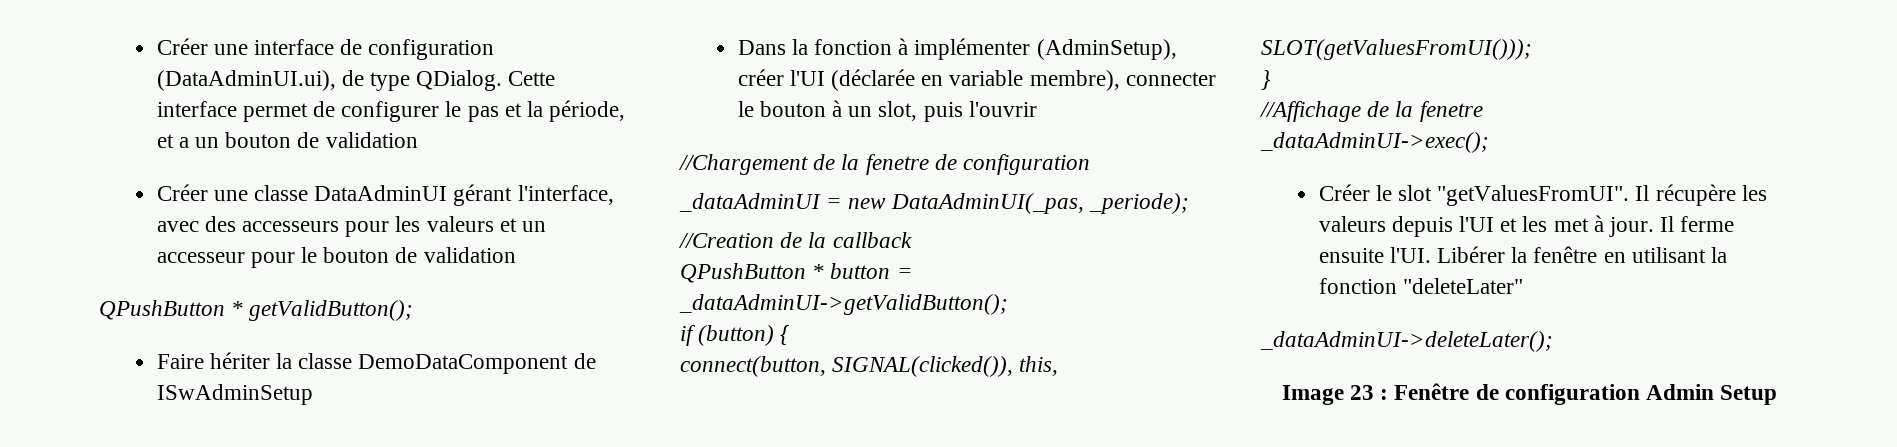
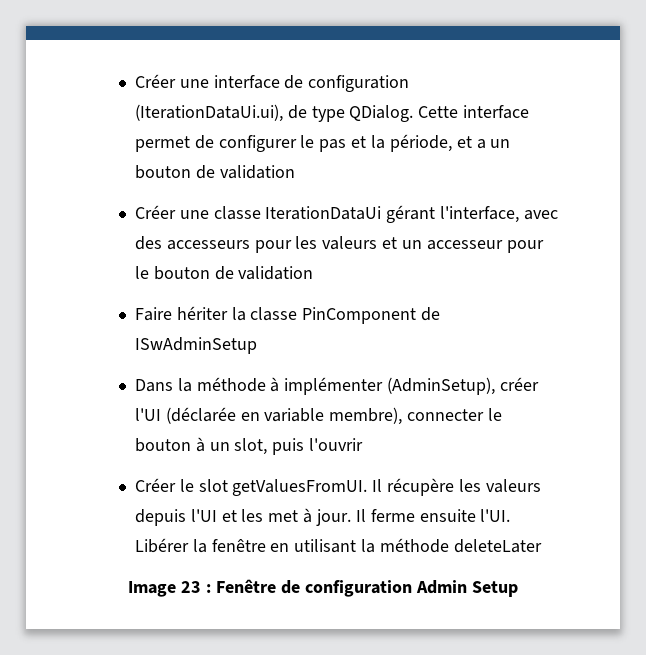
[156,70,336,91] (DataAdminUI.ui), -> [134,104,283,122] (IterationDataUi.ui),
[314,185,448,201] DataAdminUI -> [265,206,382,220] IterationDataUi
[99,300,414,321] // QPushButton * getValidButton(); -> (314, 273) none
[358,354,569,374] DemoDataComponent -> [302,307,417,324] PinComponent
[813,39,892,55] fonction -> [196,377,266,392] méthode
[678,154,1091,175] [679,193,1189,214] [678,232,912,248] [680,263,913,283] [679,294,1008,315] [680,325,790,346] [680,356,1059,377] [1261,39,1532,60] [1261,70,1270,90] [1259,101,1483,122] [1260,132,1489,153] // //Chargement de la fenetre de configuration // _dataAdminUI = new DataAdminUI(_pas, _periode); // //Creation de la callback // QPushButton * button = _dataAdminUI->getValidButton(); // if (button) { // connect(button, SIGNAL(clicked()), this, SLOT(getValuesFromUI())); // } // //Affichage de la fenetre // _dataAdminUI->exec(); -> (364, 444) none
[1437,185,1630,206] "getValuesFromUI". -> [232,479,368,496] getValuesFromUI.
[1318,278,1523,294] [1260,331,1553,352] fonction "deleteLater" // _dataAdminUI->deleteLater(); -> [379,538,542,553] méthode deleteLater

